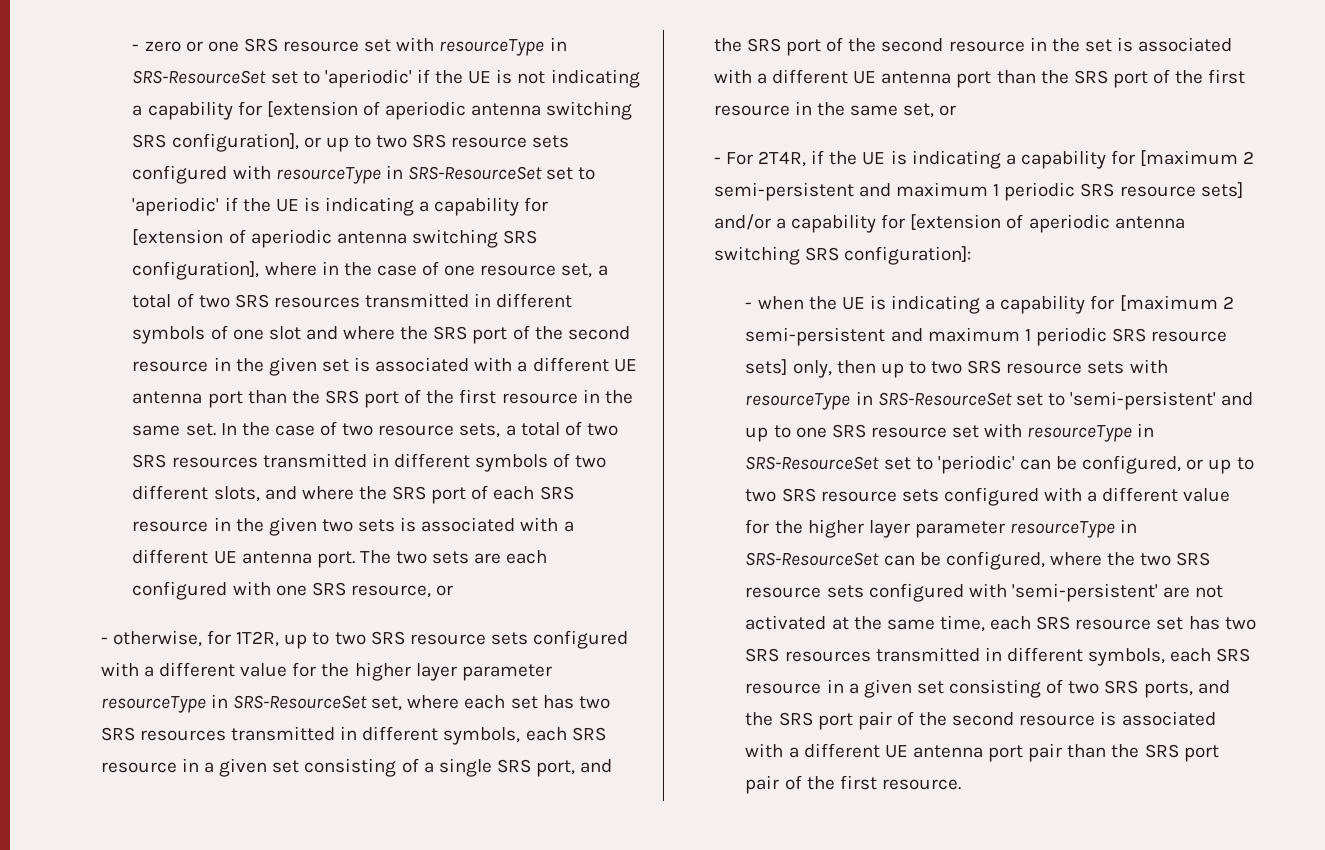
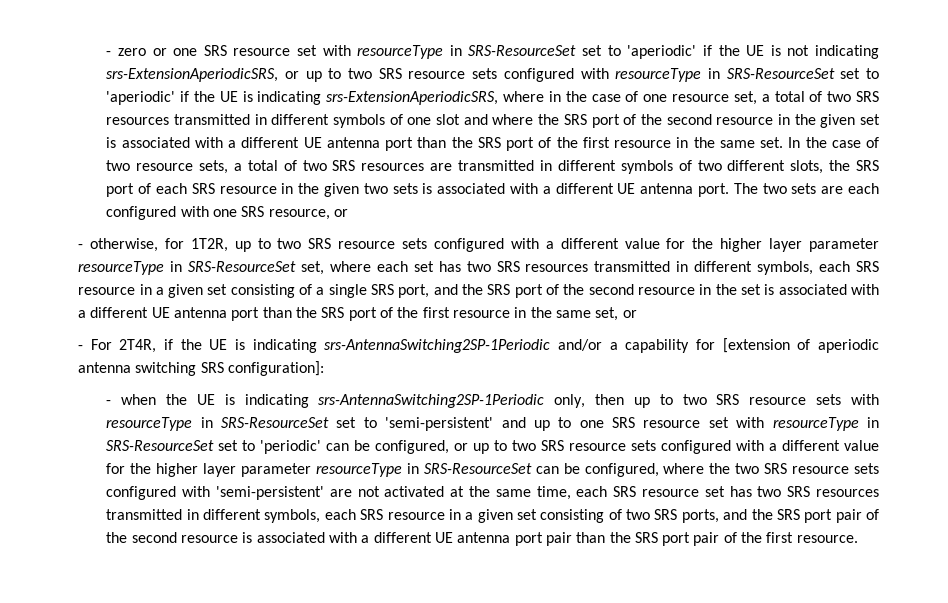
[132,101,633,120] [132,133,299,152] a capability for [extension of aperiodic antenna switching SRS configuration], -> [106,68,279,82] srs-ExtensionAperiodicSRS,
[419,197,549,216] [132,229,538,248] [132,261,260,280] a capability for [extension of aperiodic antenna switching SRS configuration], -> [326,91,499,105] srs-ExtensionAperiodicSRS,
(258, 462) none -> [430,163,453,171] are
[264,486,354,500] and where -> (824, 167) none
[1005,150,1255,169] [713,182,1243,201] a capability for [maximum 2 semi-persistent and maximum 1 periodic SRS resource sets] -> [324,339,551,353] srs-AntennaSwitching2SP-1Periodic
[985,295,1234,314] [745,327,1228,346] [745,359,788,375] a capability for [maximum 2 semi-persistent and maximum 1 periodic SRS resource sets] -> [318,394,545,408] srs-AntennaSwitching2SP-1Periodic

